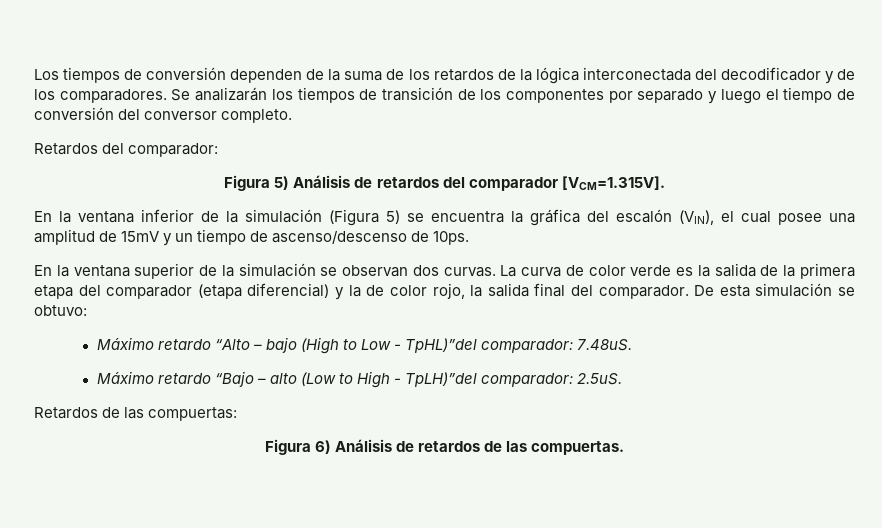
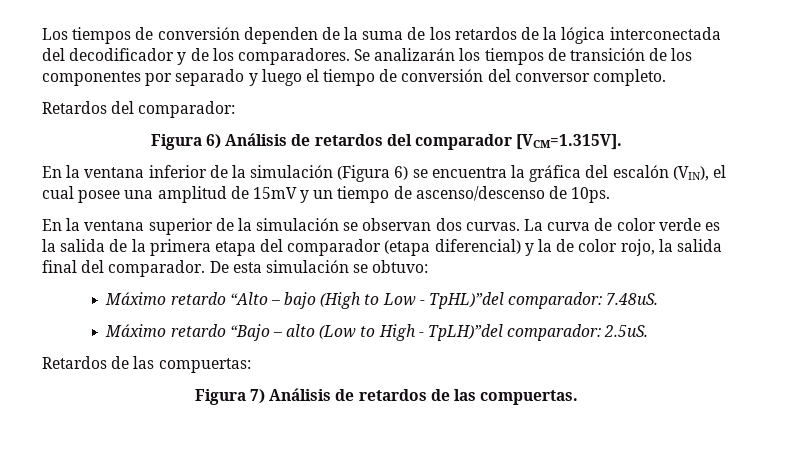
[274,176,290,190] 5) -> [206,134,222,149] 6)
[386,210,400,224] 5) -> [394,166,409,180] 6)
[314,440,331,454] 6) -> [250,389,266,404] 7)

